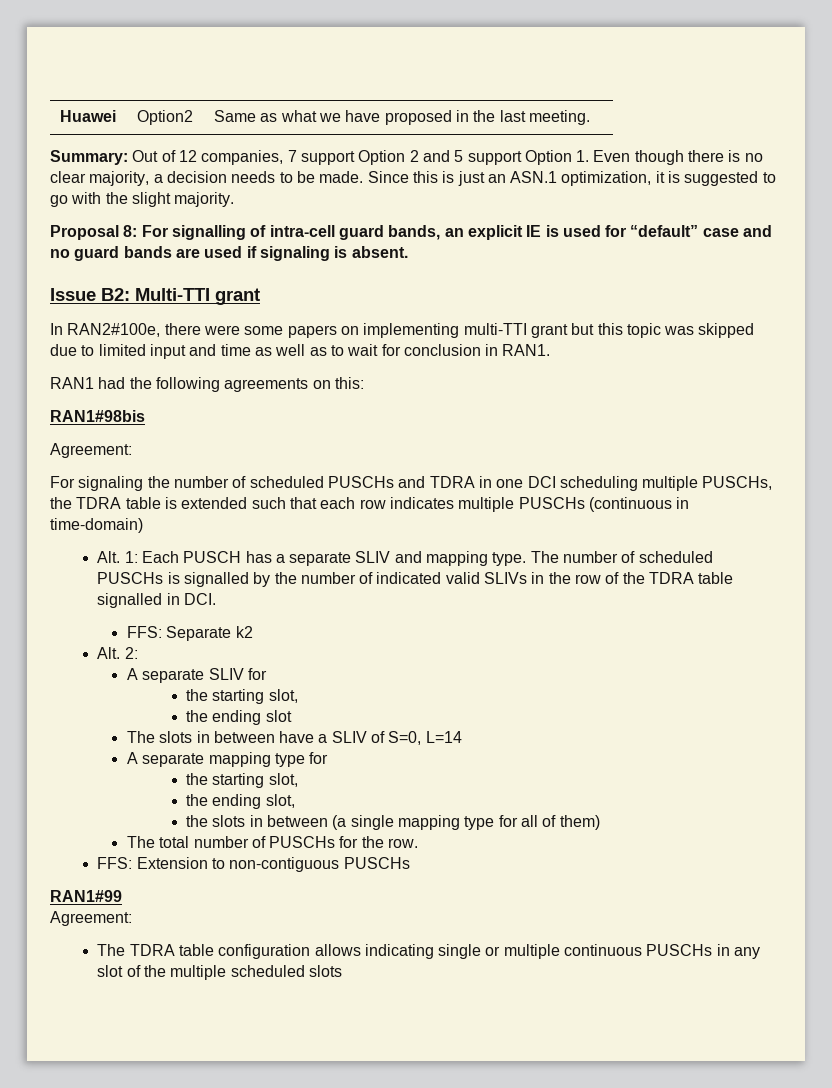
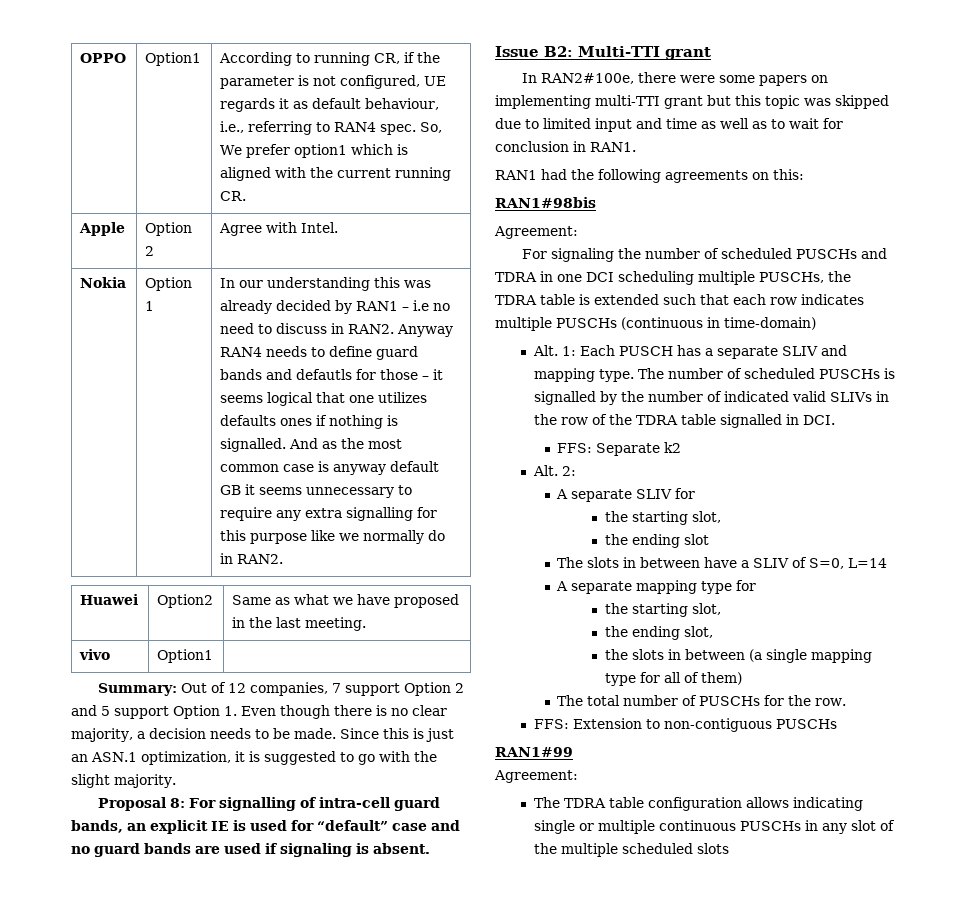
(60, 116) none -> [80,53,127,63] [145,52,202,66] [219,52,441,66] [220,75,447,89] [220,98,440,112] [220,121,443,135] [220,144,409,158] [220,167,452,181] [220,191,247,201] [79,222,126,236] [145,222,193,236] [145,246,155,256] [219,222,339,236] [80,277,127,288] [145,277,193,291] [145,301,155,311] [220,277,432,291] [220,300,451,314] [220,323,454,337] [220,346,419,360] [220,369,444,380] [220,392,428,406] [220,415,399,429] [220,438,403,452] [220,461,440,475] [220,484,413,498] [220,507,438,521] [220,530,446,544] [220,553,284,564] OPPO | Option1 | According to running CR, if the parameter is not configured, UE regards it as default behaviour, i.e., referring to RAN4 spec. So, We prefer option1 which is aligned with the current running CR. // Apple | Option 2 | Agree with Intel. // Nokia | Option 1 | In our understanding this was already decided by RAN1 – i.e no need to discuss in RAN2. Anyway RAN4 needs to define guard bands and defautls for those – it seems logical that one utilizes defaults ones if nothing is signalled. And as the most common case is anyway default GB it seems unnecessary to require any extra signalling for this purpose like we normally do in RAN2. //
(590, 117) none -> [79,649,111,660] [157,649,214,663] // vivo | Option1 |

